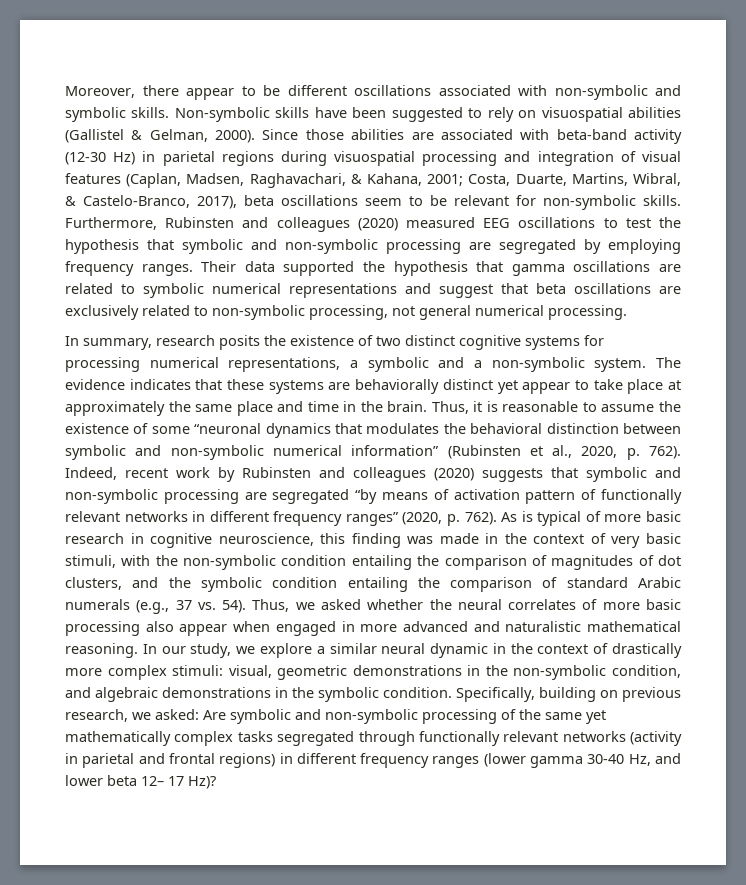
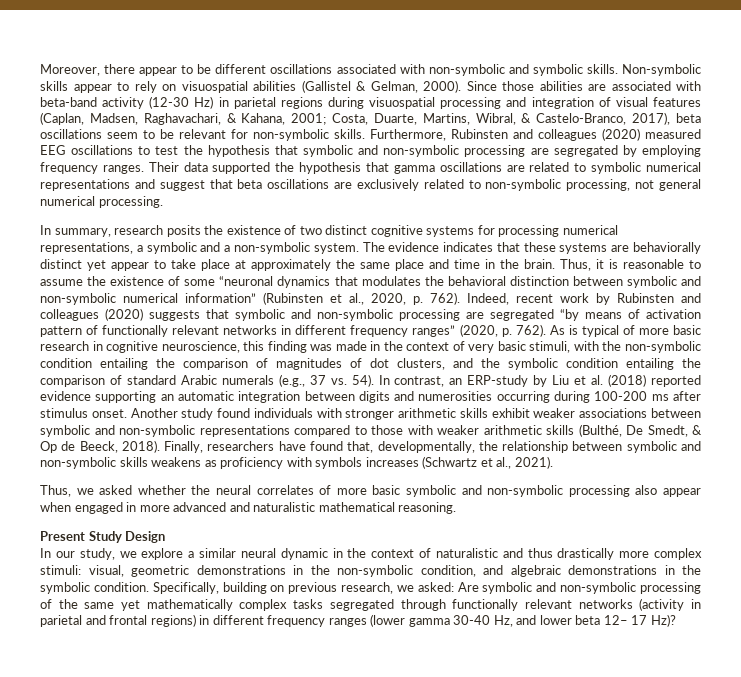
[314,107,463,122] have been suggested -> [73,84,112,93] appear
(247, 606) none -> [378,374,702,387] [40,391,701,403] [40,408,701,420] [40,424,702,437] [40,440,702,453] [40,456,553,469] In contrast, an ERP-study by Liu et al. (2018) reported evidence supporting an automatic integration between digits and numerosities occurring during 100-200 ms after stimulus onset. Another study found individuals with stronger arithmetic skills exhibit weaker associations between symbolic and non-symbolic representations compared to those with weaker arithmetic skills (Bulthé, De Smedt, & Op de Beeck, 2018). Finally, researchers have found that, developmentally, the relationship between symbolic and non-symbolic skills weakens as proficiency with symbols increases (Schwartz et al., 2021). //
(682, 604) none -> [406,485,564,497] symbolic and non-symbolic
(138, 650) none -> [40,531,166,543] // Present Study Design //
(609, 648) none -> [435,548,553,558] naturalistic and thus

